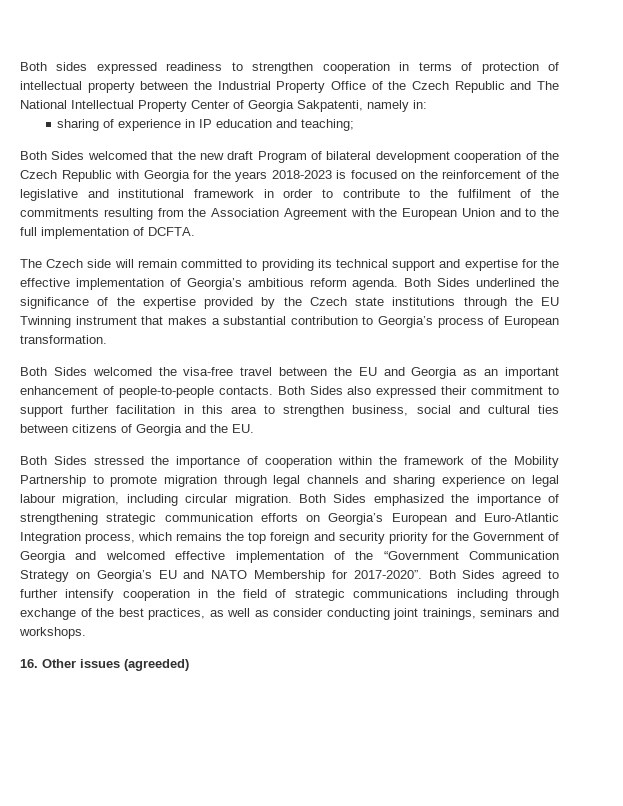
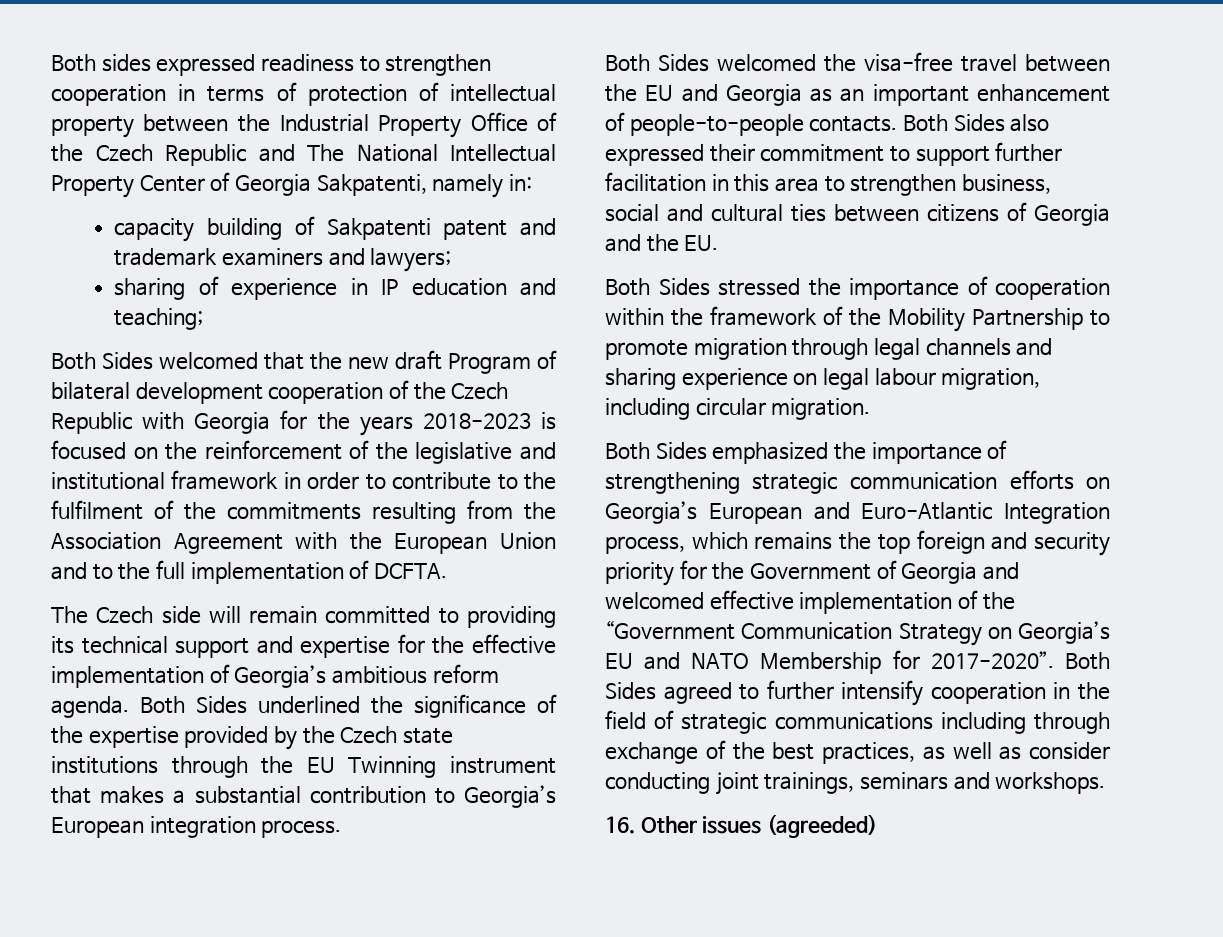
(427, 104) none -> [114,216,557,242] [114,248,452,272] // capacity building of Sakpatenti patent and trademark examiners and lawyers;
[437,316,559,328] [20,335,107,344] process of European transformation. -> [51,816,342,838] European integration process.
(292, 500) none -> (871, 409) //

